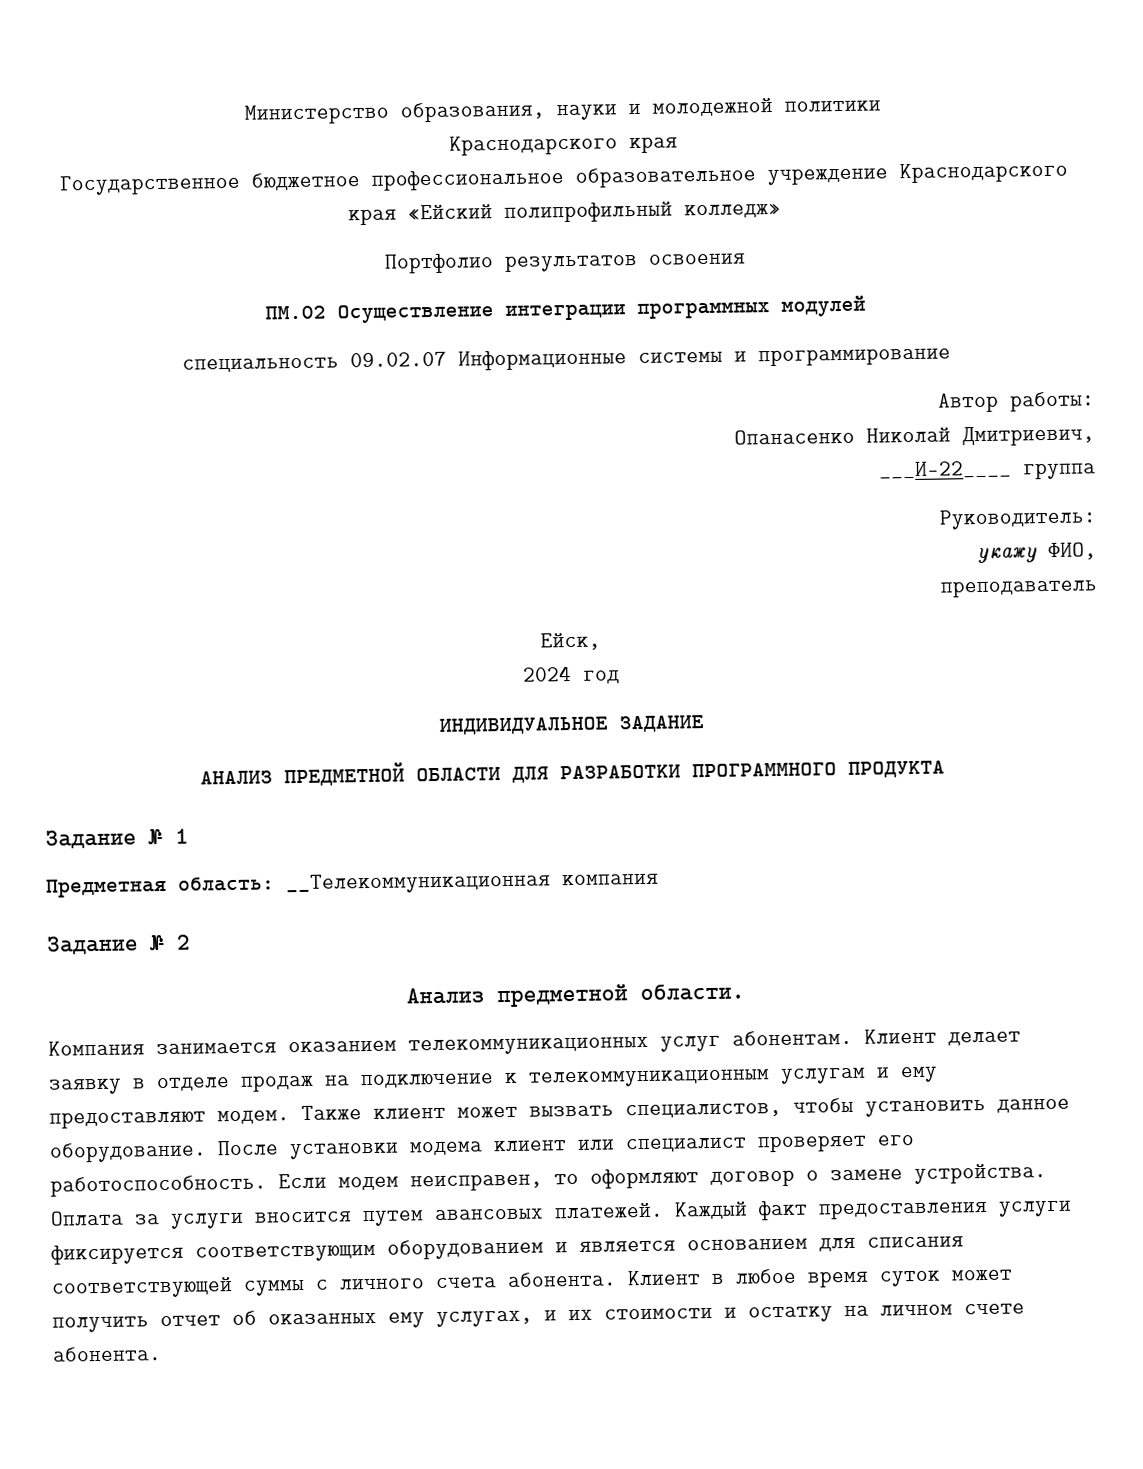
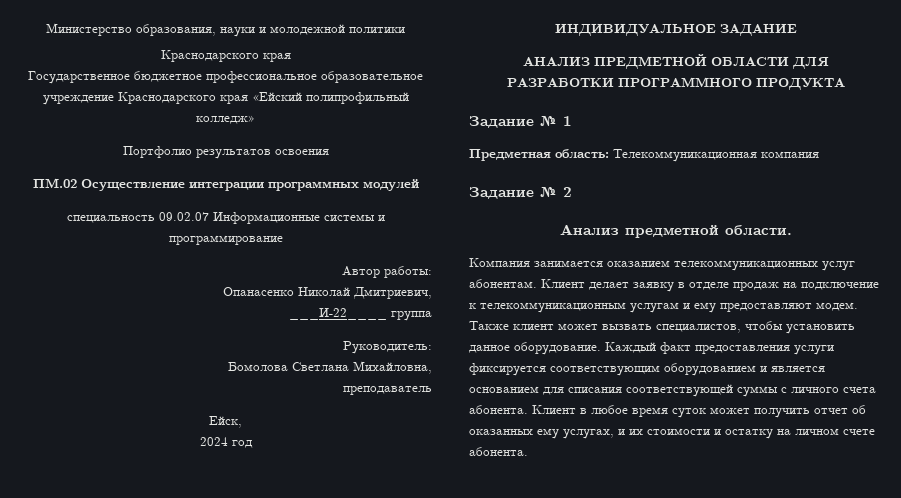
[976,542,1097,564] укажу ФИО, -> [228,361,432,374] Бомолова Светлана Михайловна,
[286,871,551,895] __Телекоммуникационная -> [613,149,757,162] Телекоммуникационная
[217,1134,915,1160] [50,1163,1047,1197] [50,1202,664,1229] После установки модема клиент или специалист проверяет его работоспособность. Если модем неисправен, то оформляют договор о замене устройства. Оплата за услуги вносится путем авансовых платежей. -> (601, 348) none

